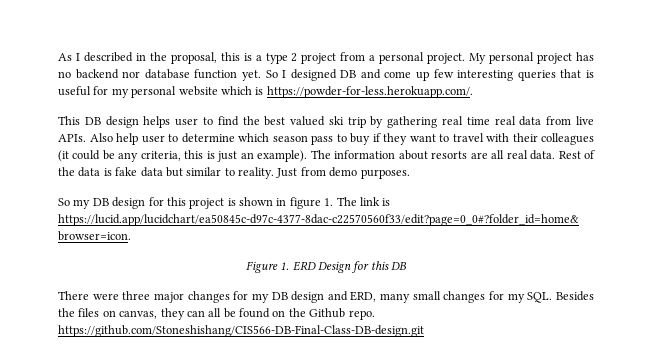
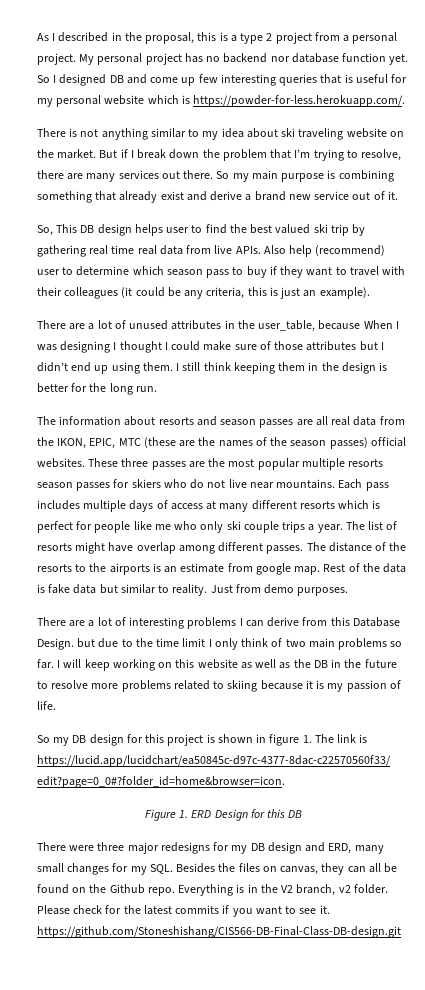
(473, 92) none -> [37,128,404,140] [37,149,402,161] [37,170,394,182] [37,191,398,203] [37,225,53,236] There is not anything similar to my idea about ski traveling website on the market. But if I break down the problem that I’m trying to resolve, there are many services out there. So my main purpose is combining something that already exist and derive a brand new service out of it. // So,
(138, 139) none -> [315,245,386,256] (recommend)
[310,150,556,160] The information about resorts are all real data. -> [37,320,399,332] [37,341,384,353] [37,362,388,374] [37,383,157,395] [37,416,405,428] [37,437,406,449] [37,458,384,470] [37,479,389,491] [37,500,381,512] [37,521,398,533] [37,542,407,554] [37,563,321,575] // There are a lot of unused attributes in the user_table, because When I was designing I thought I could make sure of those attributes but I didn’t end up using them. I still think keeping them in the design is better for the long run. // The information about resorts and season passes are all real data from the IKON, EPIC, MTC (these are the names of the season passes) official websites. These three passes are the most popular multiple resorts season passes for skiers who do not live near mountains. Each pass includes multiple days of access at many different resorts which is perfect for people like me who only ski couple trips a year. The list of resorts might have overlap among different passes. The distance of the resorts to the airports is an estimate from google map.
(410, 174) none -> [37,617,400,629] [37,638,403,650] [37,659,397,671] [37,680,401,692] [37,701,56,710] // There are a lot of interesting problems I can derive from this Database Design. but due to the time limit I only think of two main problems so far. I will keep working on this website as well as the DB in the future to resolve more problems related to skiing because it is my passion of life.
[187,291,230,303] changes -> [160,842,210,854] redesigns
(375, 315) none -> [178,884,388,896] [37,905,330,917] Everything is in the V2 branch, v2 folder. Please check for the latest commits if you want to see it.

